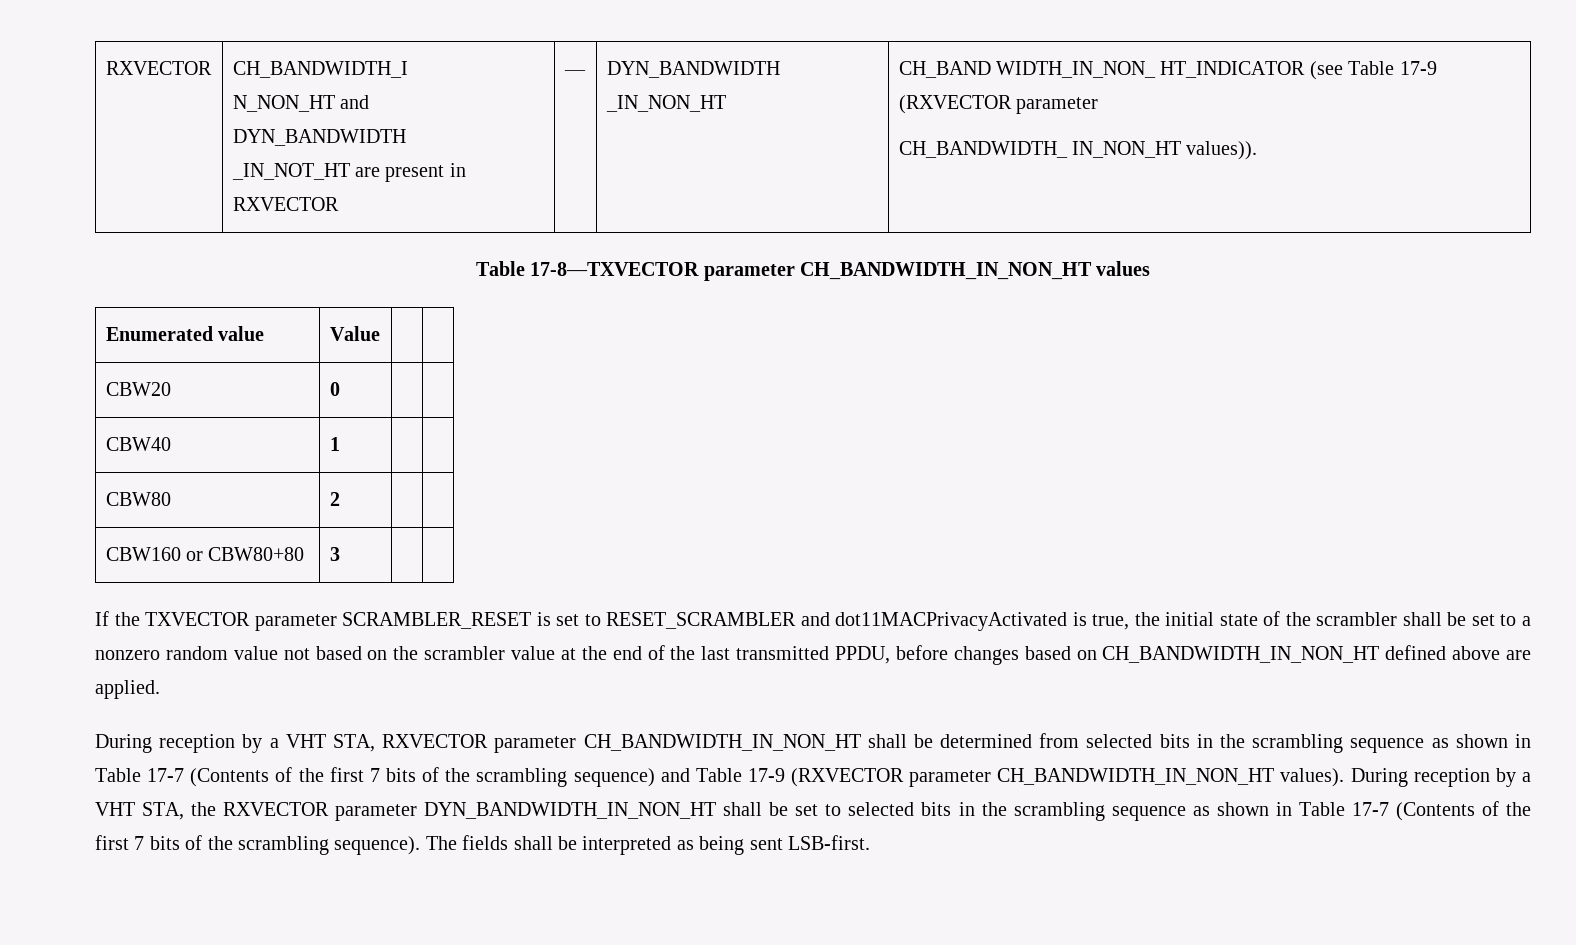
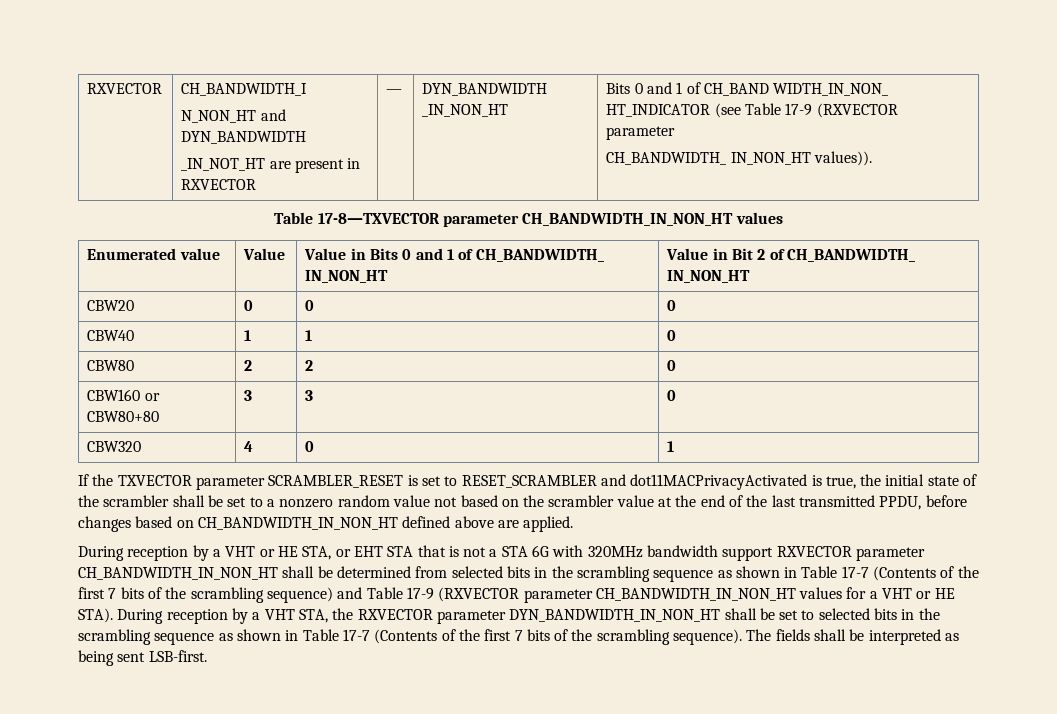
(726, 103) none -> [606,82,701,94] Bits 0 and 1 of
(380, 333) | -> [304,248,604,262] [305,270,389,283] [666,248,915,262] [667,270,751,283] Value in Bits 0 and 1 of CH_BANDWIDTH_ IN_NON_HT | Value in Bit 2 of CH_BANDWIDTH_ IN_NON_HT
(340, 389) | -> [305,300,315,311] [667,300,677,311] 0 | 0
(340, 444) | -> [305,330,313,341] [667,330,677,341] 1 | 0
(340, 499) | -> [305,360,314,371] [667,360,677,371] 2 | 0
(340, 554) | -> [305,390,314,401] [667,390,677,401] [87,441,142,452] [244,441,254,452] [305,441,315,452] [667,441,675,452] 3 | 0 // CBW320 | 4 | 0 | 1
[332,734,375,752] STA, -> [259,545,774,561] or HE STA, or EHT STA that is not a STA 6G with 320MHz bandwidth support
[1280,768,1345,787] values). -> [799,587,955,599] [78,608,113,623] values for a VHT or HE STA).

